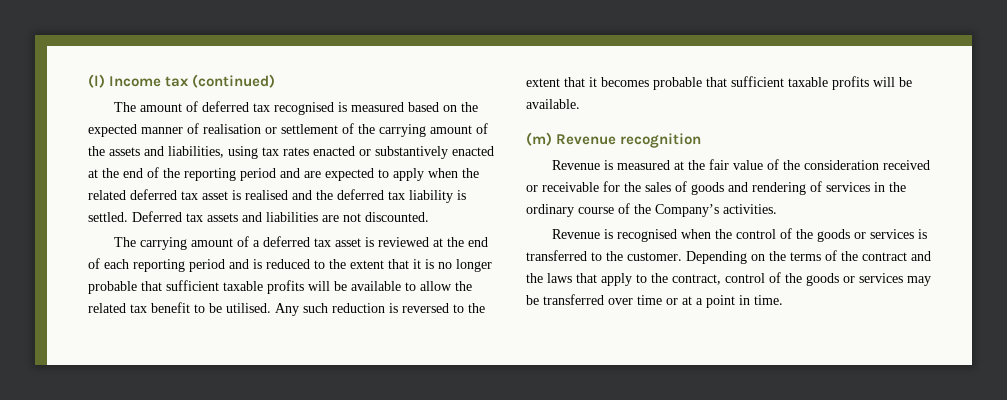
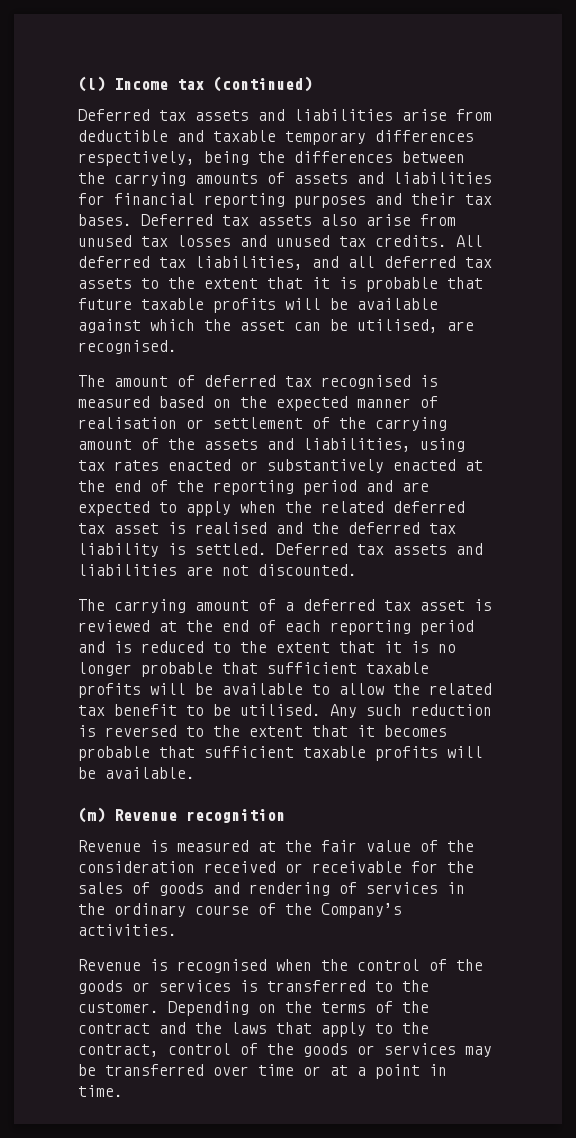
(276, 81) none -> [78,109,492,121] [78,130,474,145] [78,151,465,166] [78,172,492,186] [78,193,492,208] [78,214,456,226] [78,235,483,247] [78,256,492,270] [78,277,483,292] [78,298,438,313] [78,319,474,333] [78,340,177,354] // Deferred tax assets and liabilities arise from deductible and taxable temporary differences respectively, being the differences between the carrying amounts of assets and liabilities for financial reporting purposes and their tax bases. Deferred tax assets also arise from unused tax losses and unused tax credits. All deferred tax liabilities, and all deferred tax assets to the extent that it is probable that future taxable profits will be available against which the asset can be utilised, are recognised.

